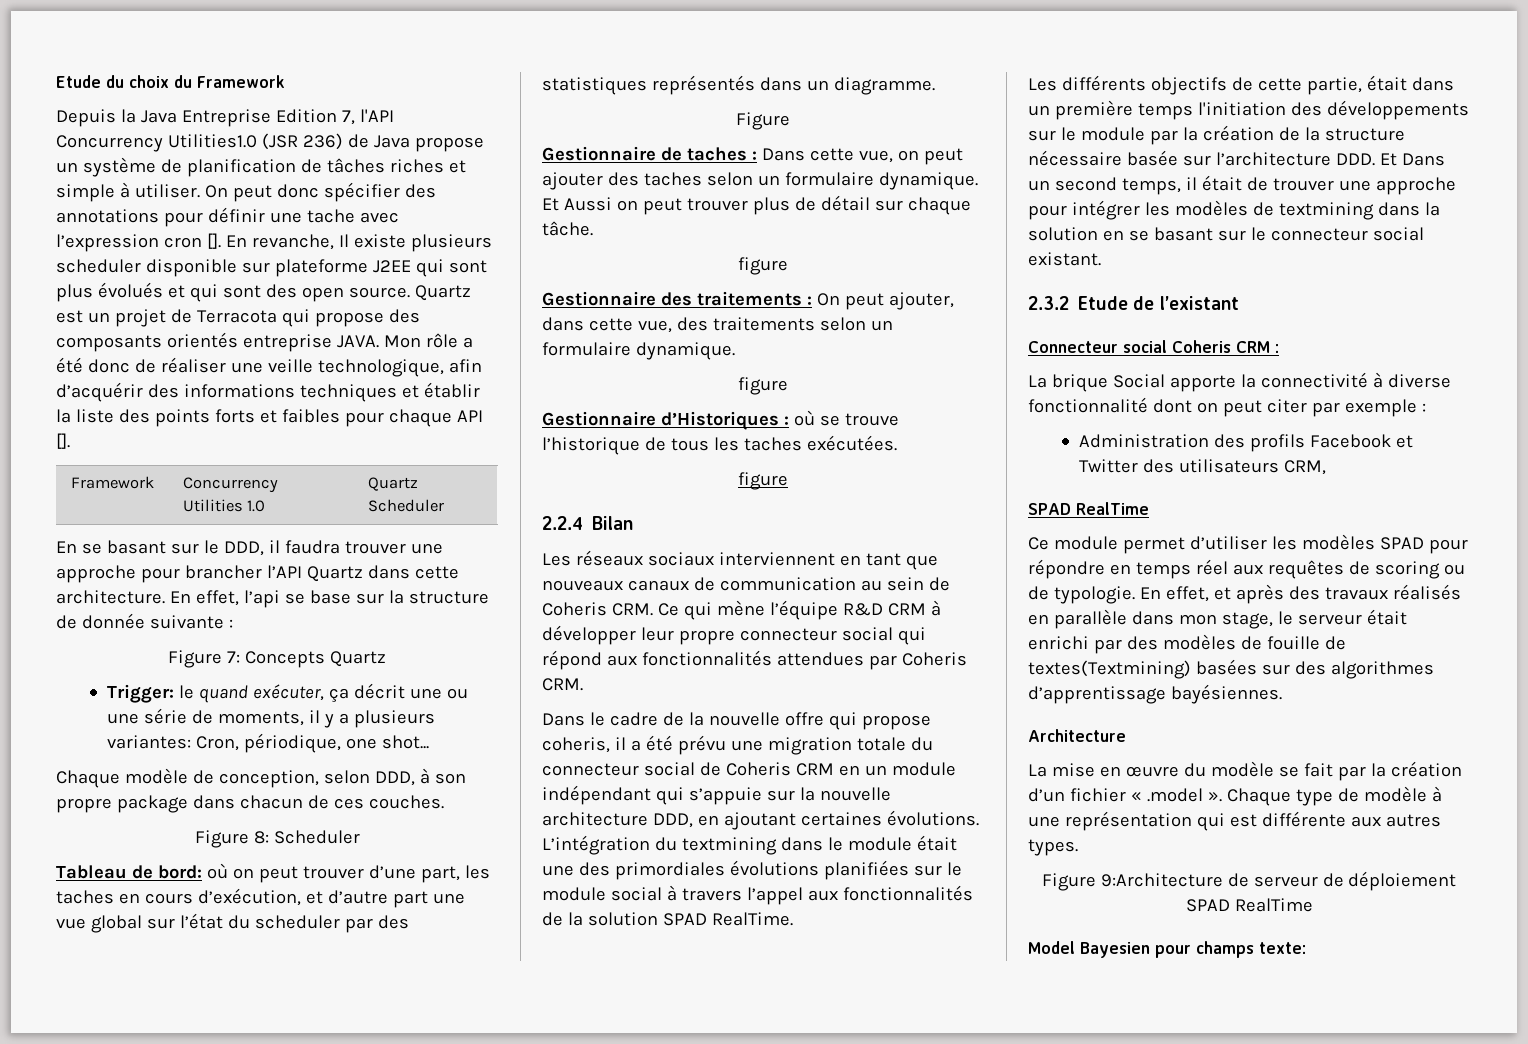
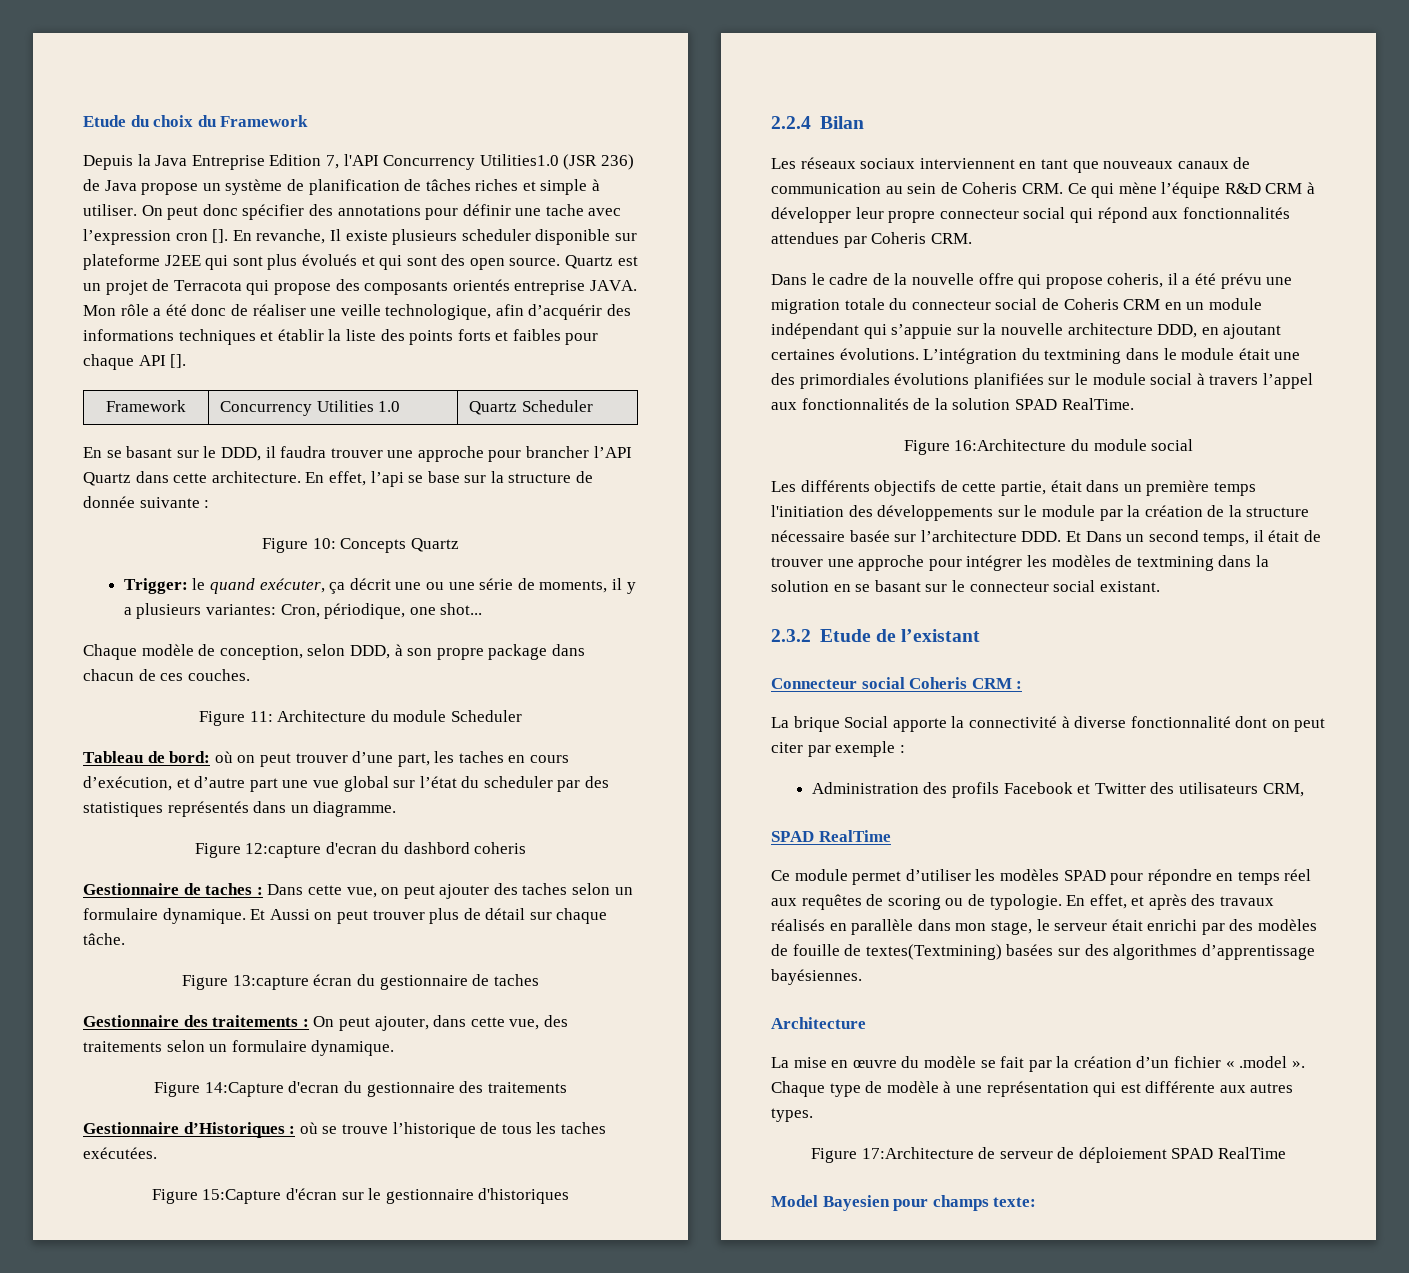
[227,651,241,663] 7: -> [312,538,336,549] 10:
[253,831,269,844] 8: -> [249,710,447,722] 11: Architecture du module
(790, 121) none -> [245,842,527,858] 12:capture d'ecran du dashbord coheris
[738,257,788,275] figure -> [182,974,539,990] Figure 13:capture écran du gestionnaire de taches
[738,377,788,395] figure -> [154,1081,567,1097] Figure 14:Capture d'ecran du gestionnaire des traitements
[738,472,788,490] figure -> [151,1188,570,1204] Figure 15:Capture d'écran sur le gestionnaire d'historiques
(793, 919) none -> [903,439,1194,455] // Figure 16:Architecture du module social
[1100,873,1223,887] 9:Architecture -> [861,1147,974,1159] 17:Architecture

